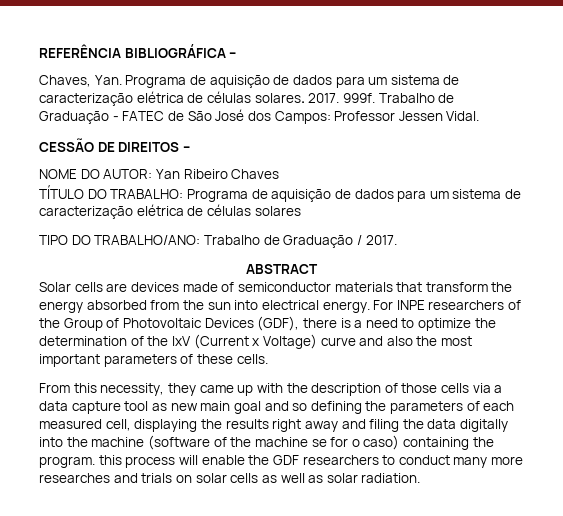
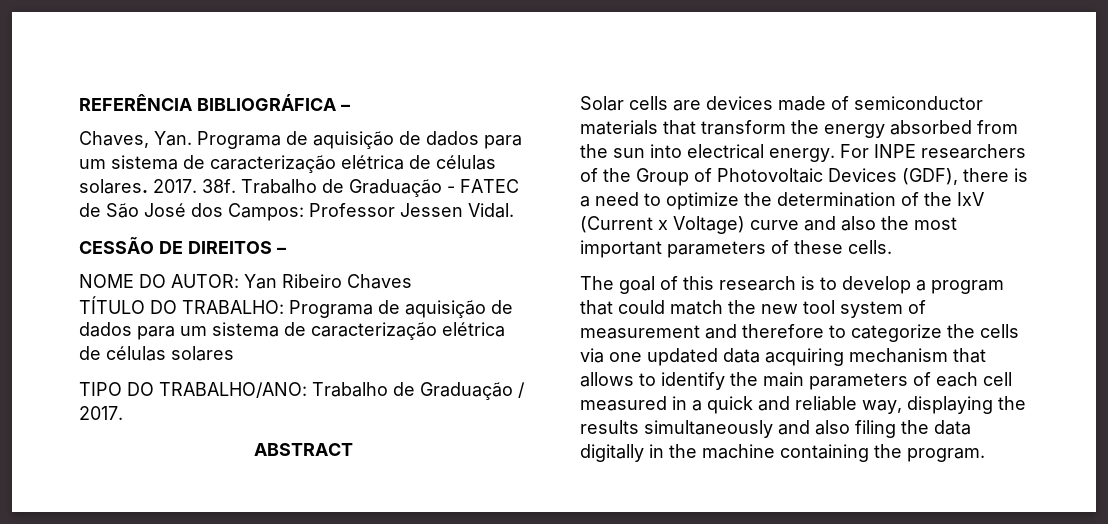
[342,93,375,103] 999f. -> [202,179,236,193] 38f.
[39,383,503,396] [39,401,515,414] [39,419,366,432] From this necessity, they came up with the description of those cells via a data capture tool as new main goal and so defining the parameters of each measured cell, displaying the results right away and -> [580,276,1004,294] [580,300,926,318] [580,324,1019,342] [580,348,986,366] [580,372,1012,390] [580,396,1026,414] [580,420,850,438] The goal of this research is to develop a program that could match the new tool system of measurement and therefore to categorize the cells via one updated data acquiring mechanism that allows to identify the main parameters of each cell measured in a quick and reliable way, displaying the results simultaneously and also
[39,435,494,450] [39,455,524,468] [39,473,421,483] into the machine (software of the machine se for o caso) containing the program. this process will enable the GDF researchers to conduct many more researches and trials on solar cells as well as solar radiation. -> [649,444,985,462] in the machine containing the program.

